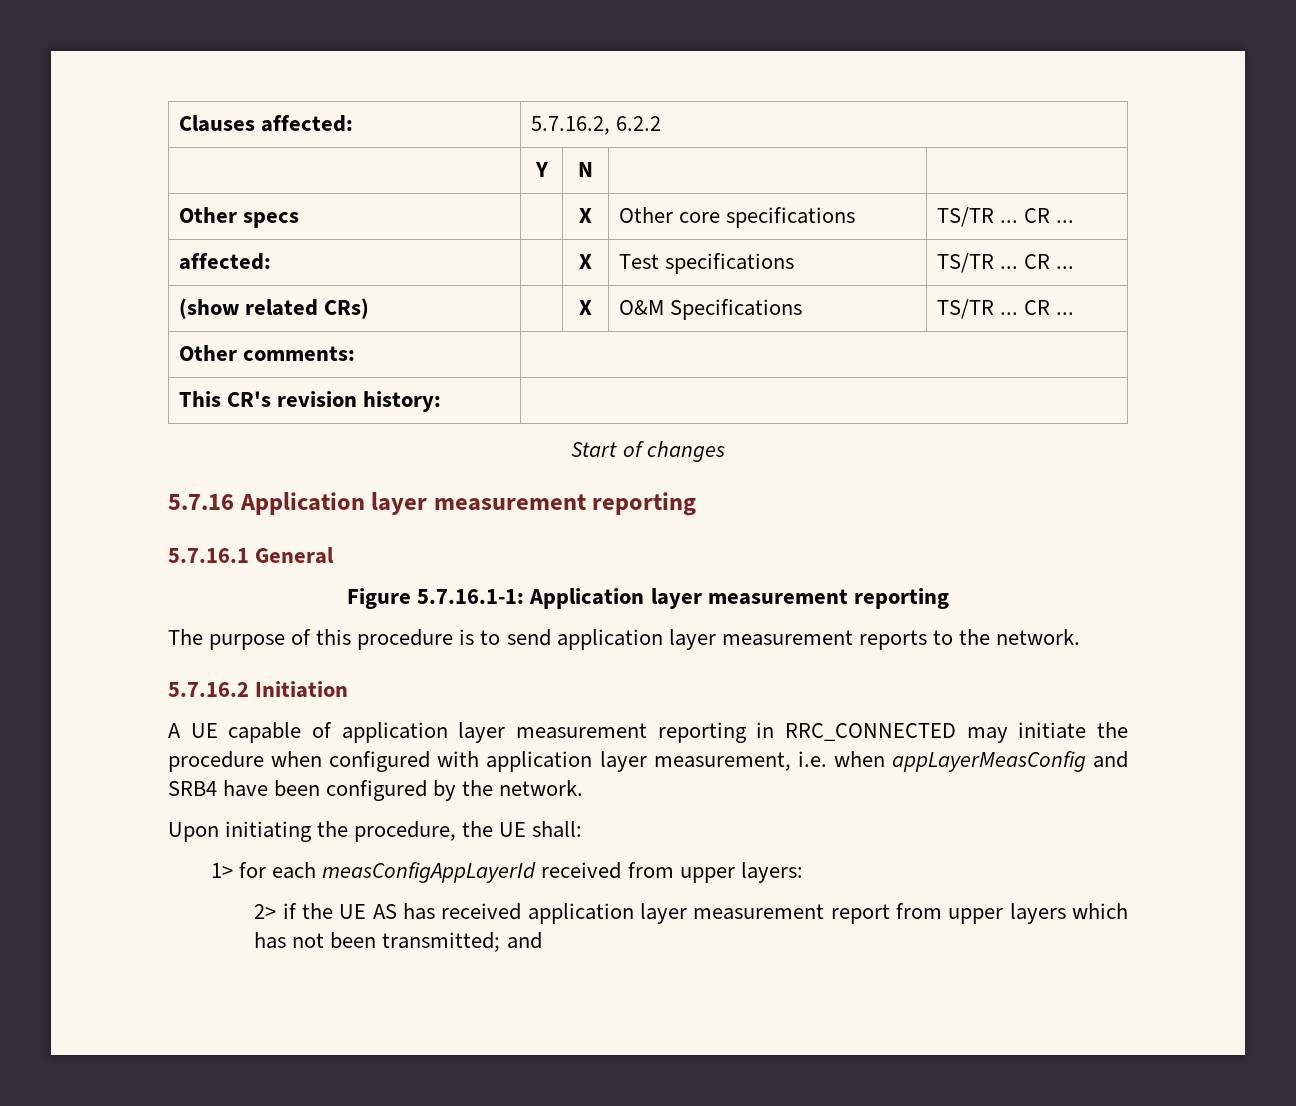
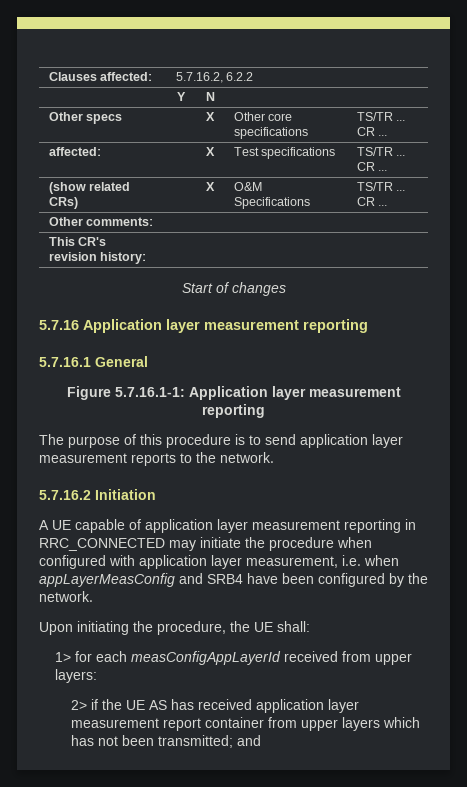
(890, 914) none -> [204,717,264,728] container

